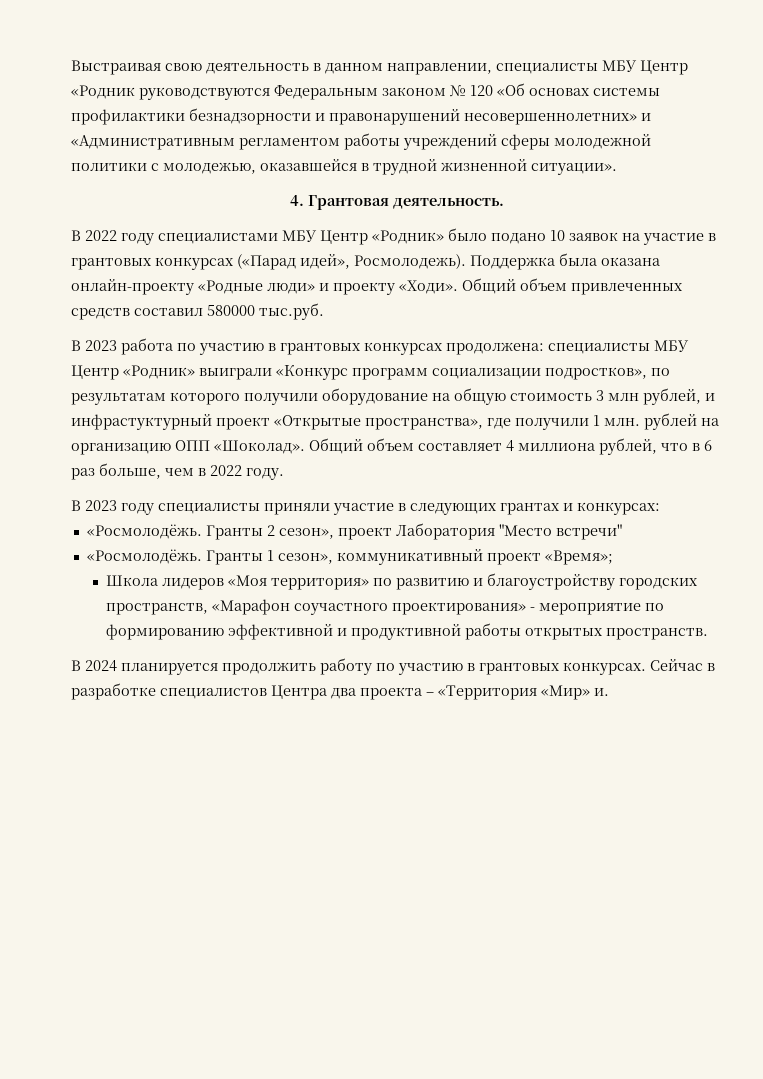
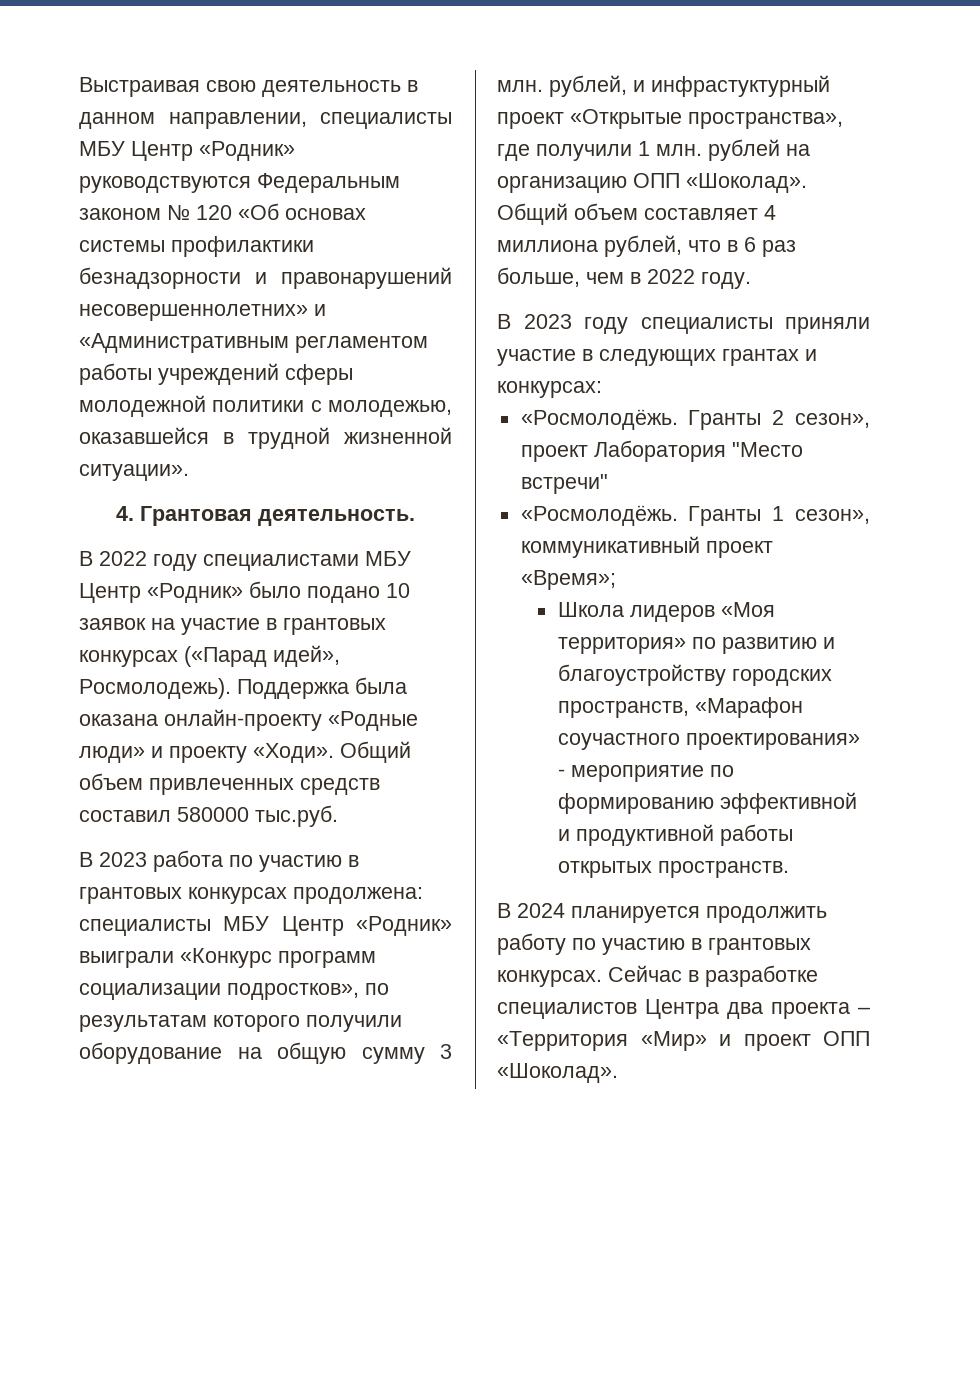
[71,85,135,99] «Родник -> [199,141,295,161] «Родник»
[510,390,639,401] стоимость 3 млн -> [361,1044,452,1064] [497,80,543,92] сумму 3 млн.
[594,688,609,696] и. -> [719,1031,870,1051] [497,1063,618,1083] и проект ОПП «Шоколад».

